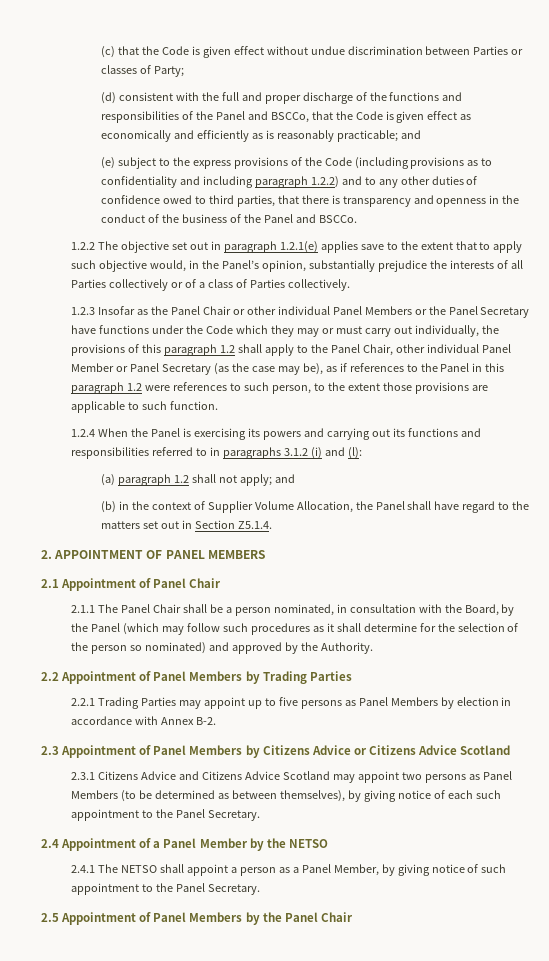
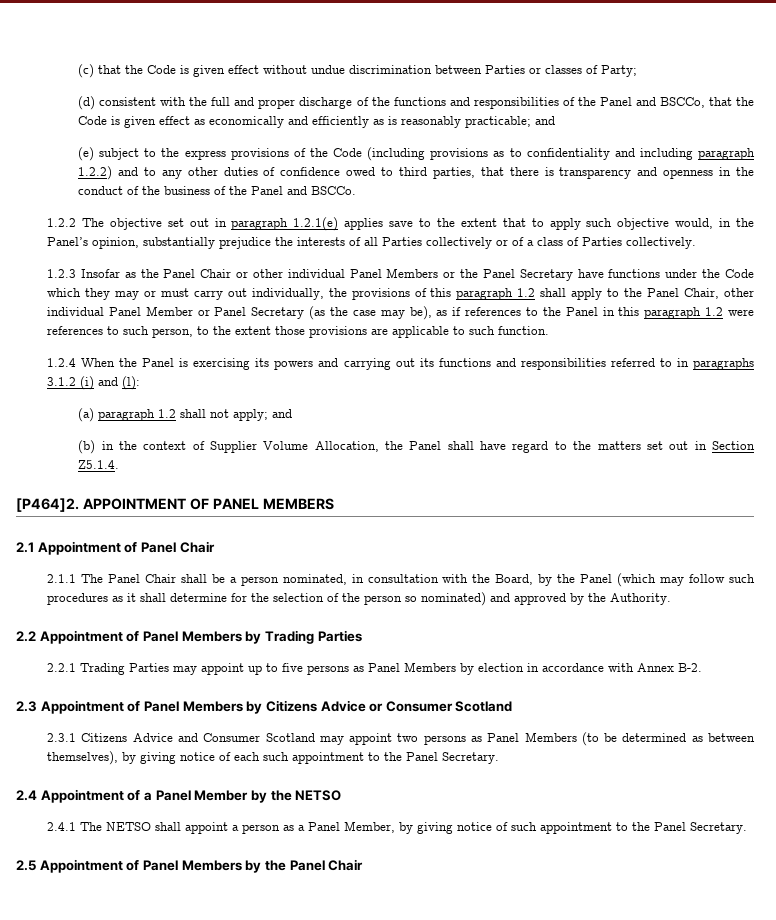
[41,550,52,559] 2. -> [16,498,79,512] [P464]2.
[368,745,458,755] Citizens Advice -> [385,701,453,712] Consumer
[201,771,280,780] Citizens Advice -> [203,733,261,742] Consumer

